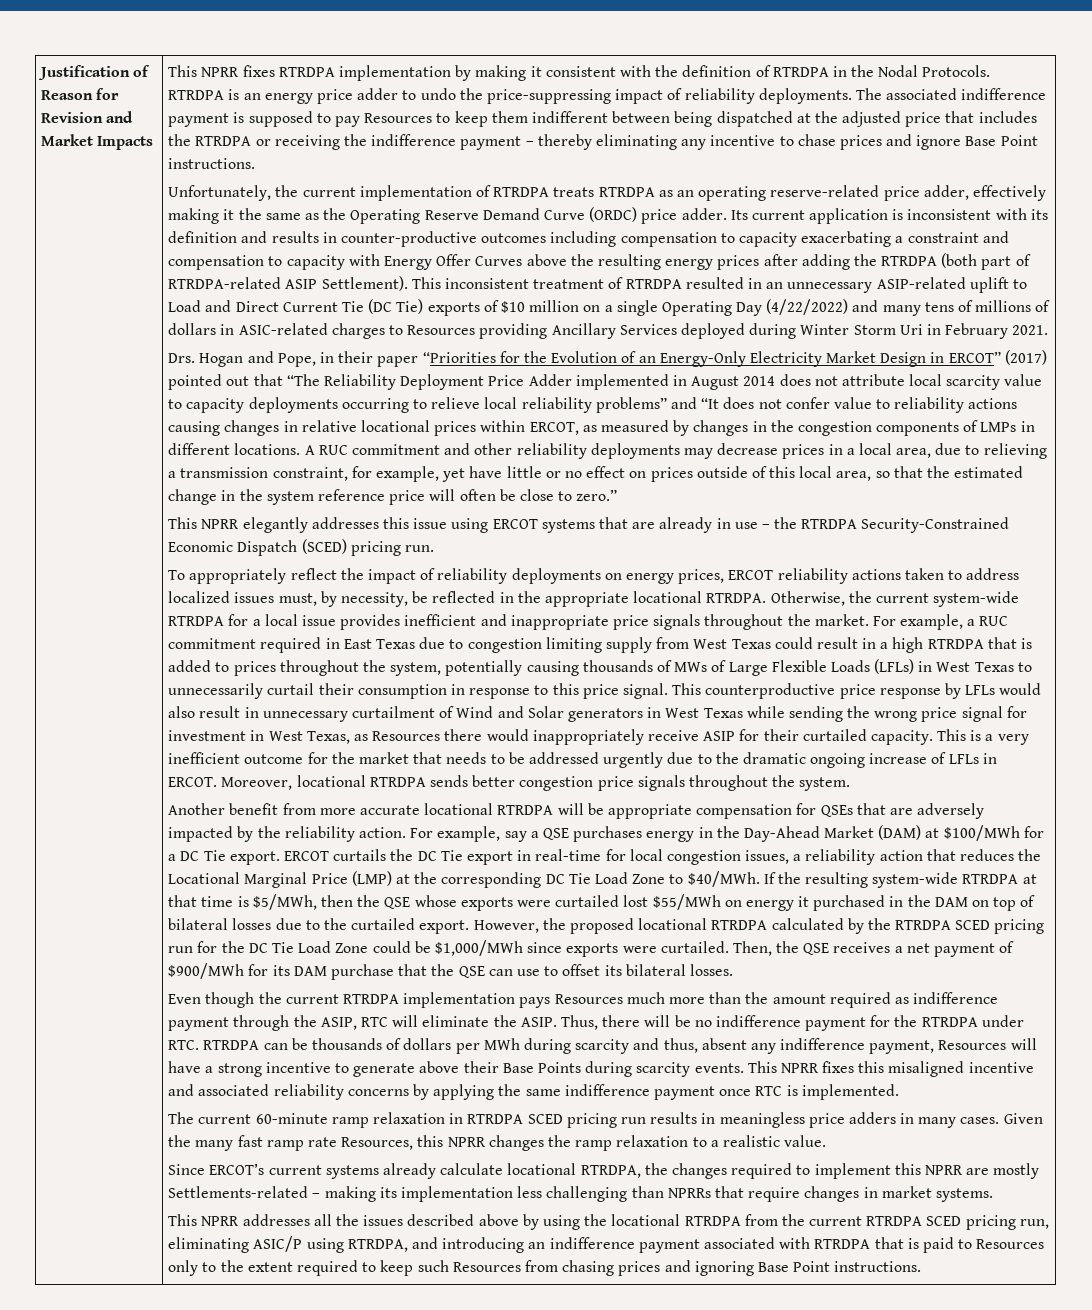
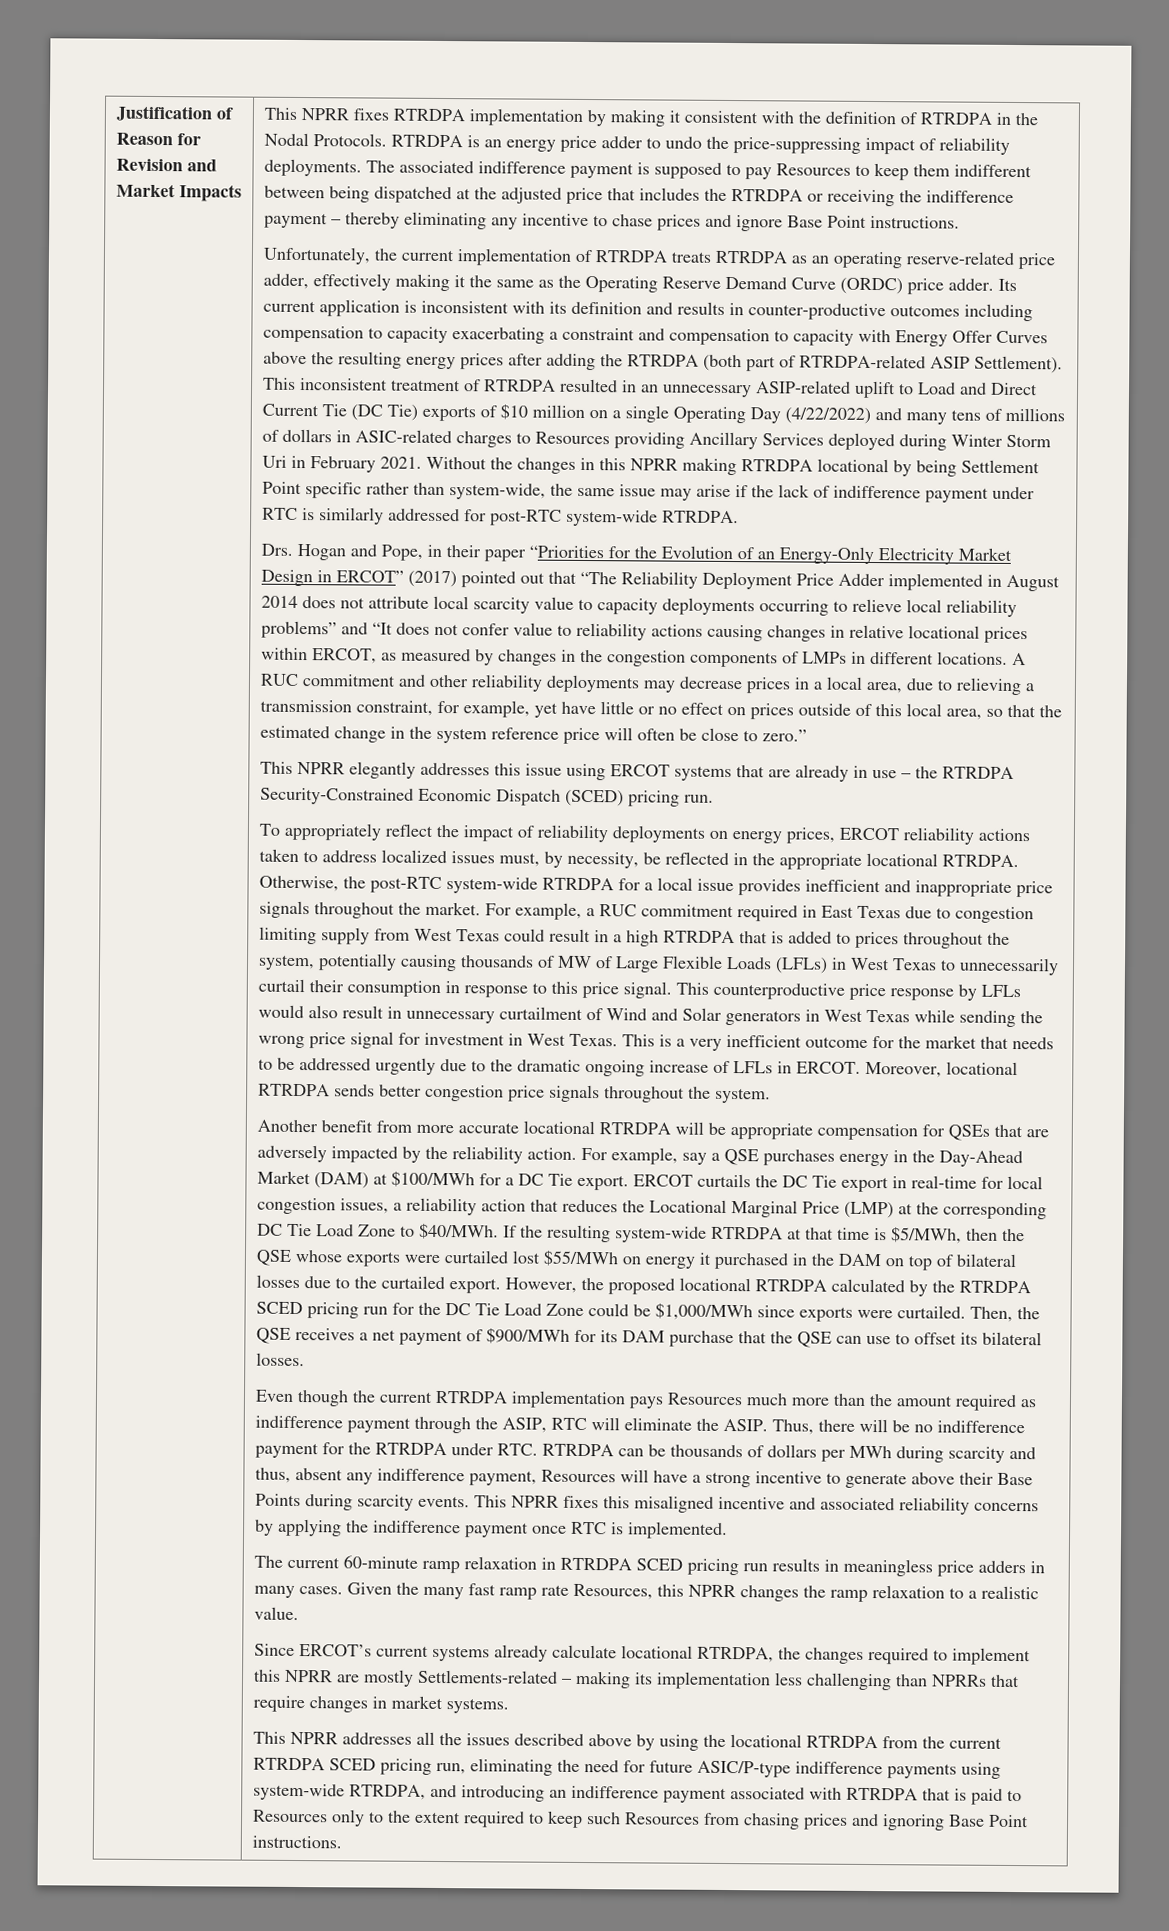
(1049, 330) none -> [425,456,1040,477] [261,481,1035,503] [261,507,739,527] Without the changes in this NPRR making RTRDPA locational by being Settlement Point specific rather than system-wide, the same issue may arise if the lack of indifference payment under RTC is similarly addressed for post-RTC system-wide RTRDPA.
[875,593,929,603] current -> [369,876,442,893] post-RTC
[674,662,708,672] MWs -> [556,955,592,969] MW
[306,729,933,745] Texas, as Resources there would inappropriately receive ASIP for their curtailed capacity. -> [568,1033,618,1047] Texas.
[525,1089,561,1096] same -> (369, 1526) none
[253,1236,344,1253] ASIC/P using -> [556,1759,1001,1779] [252,1783,345,1801] the need for future ASIC/P-type indifference payments using system-wide

